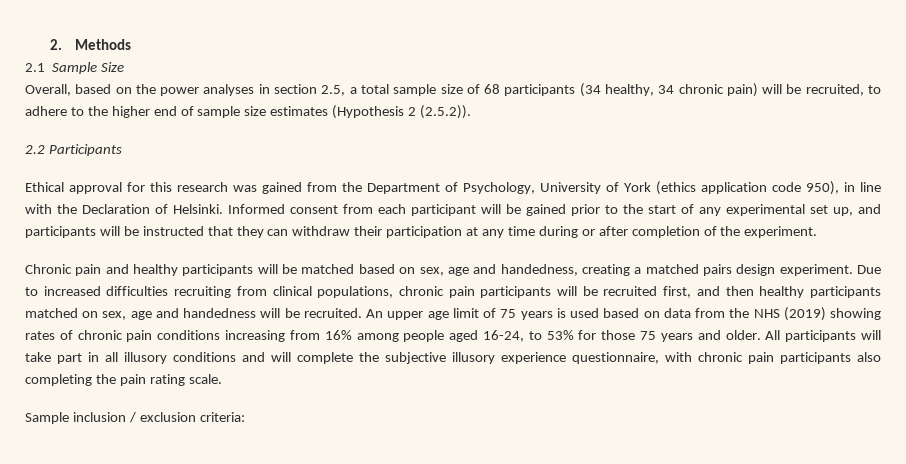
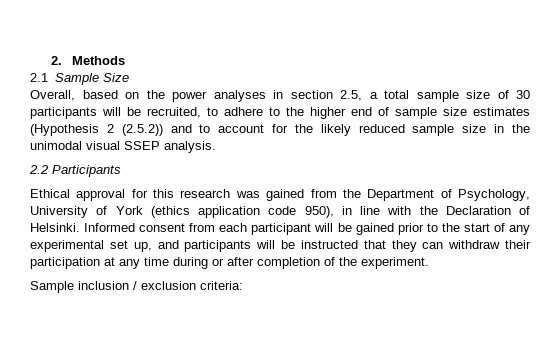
[484,83,758,97] 68 participants (34 healthy, 34 chronic pain) -> [516,90,530,99] [30,107,97,119] 30 participants
[420,105,472,119] (2.5.2)). -> [121,124,531,136] [30,141,216,153] (2.5.2)) and to account for the likely reduced sample size in the unimodal visual SSEP analysis.
[25,264,882,276] [25,286,882,298] [25,307,882,321] [25,330,882,342] [25,352,881,364] [25,374,222,386] // Chronic pain and healthy participants will be matched based on sex, age and handedness, creating a matched pairs design experiment. Due to increased difficulties recruiting from clinical populations, chronic pain participants will be recruited first, and then healthy participants matched on sex, age and handedness will be recruited. An upper age limit of 75 years is used based on data from the NHS (2019) showing rates of chronic pain conditions increasing from 16% among people aged 16-24, to 53% for those 75 years and older. All participants will take part in all illusory conditions and will complete the subjective illusory experience questionnaire, with chronic pain participants also completing the pain rating scale. -> (429, 263) none

